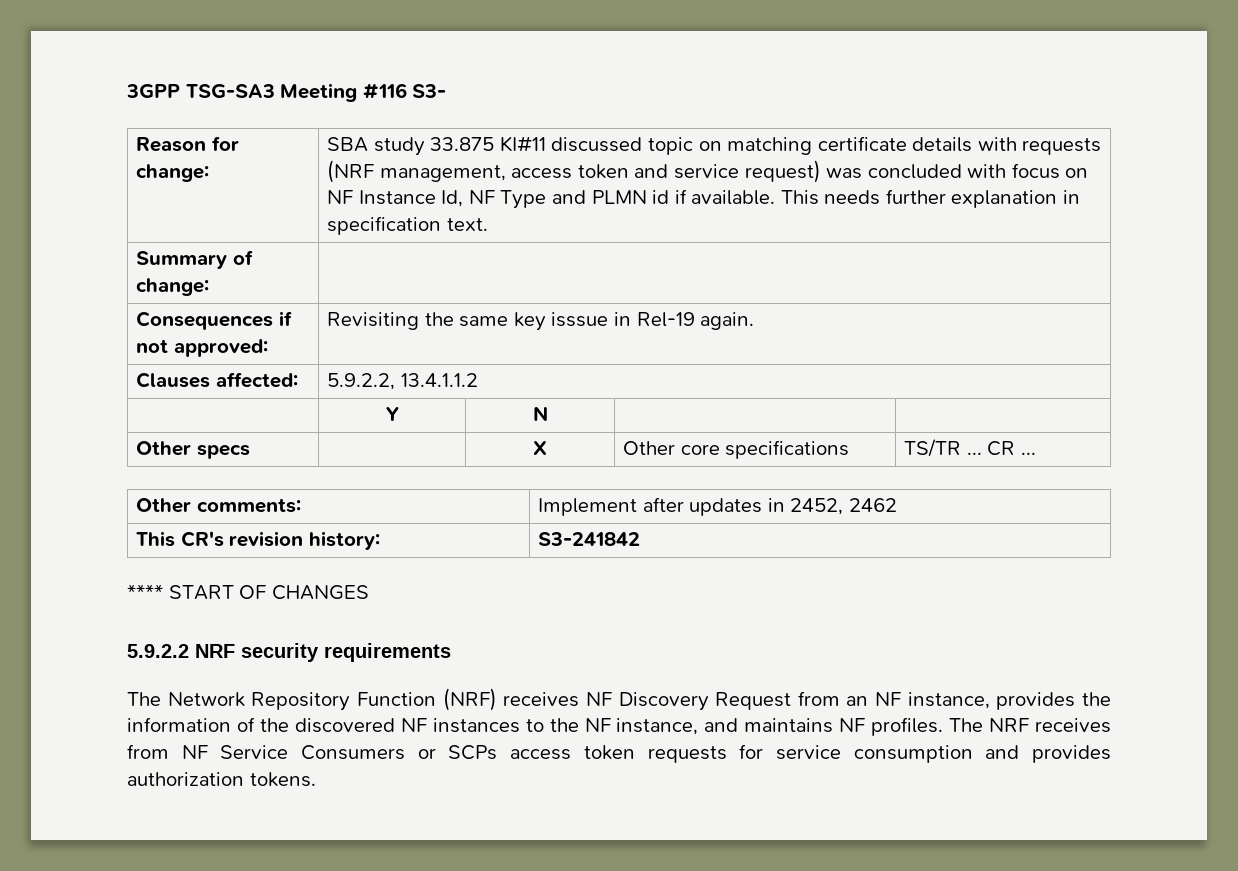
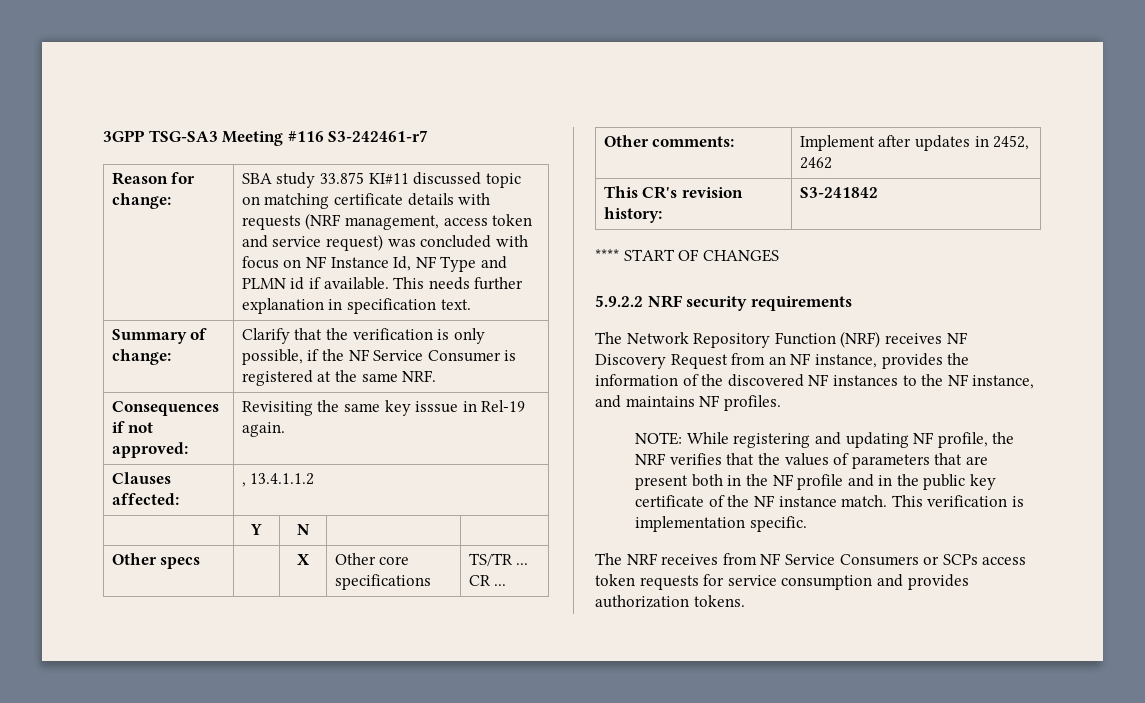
[412,84,447,98] S3- -> [328,130,429,142] S3-242461-r7
(210, 287) none -> [241,328,485,344] [241,349,517,365] [241,370,437,386] Clarify that the verification is only possible, if the NF Service Consumer is registered at the same NRF.
[327,373,396,390] 5.9.2.2, -> [241,482,246,487] ,
(944, 726) none -> [635,432,1015,448] [635,453,988,469] [635,474,997,490] [635,495,1024,507] [635,516,807,532] // NOTE: While registering and updating NF profile, the NRF verifies that the values of parameters that are present both in the NF profile and in the public key certificate of the NF instance match. This verification is implementation specific. //

